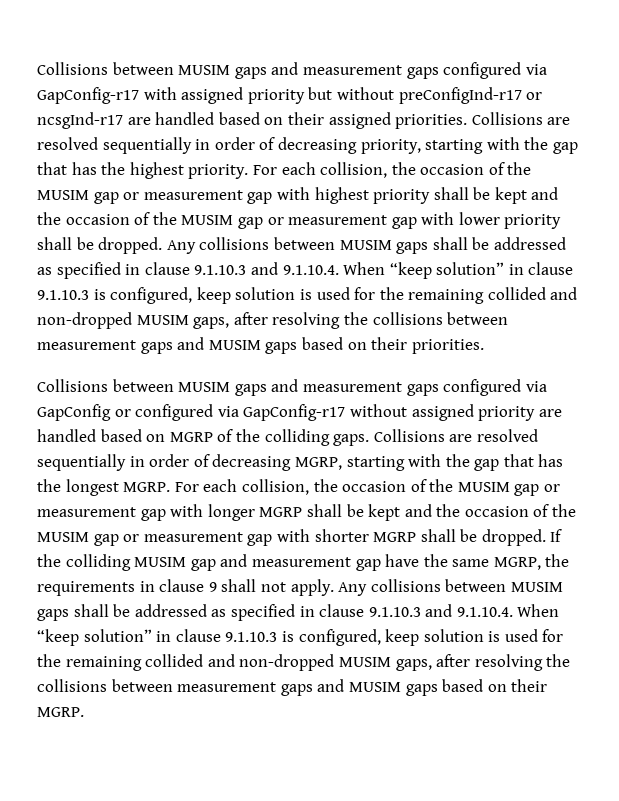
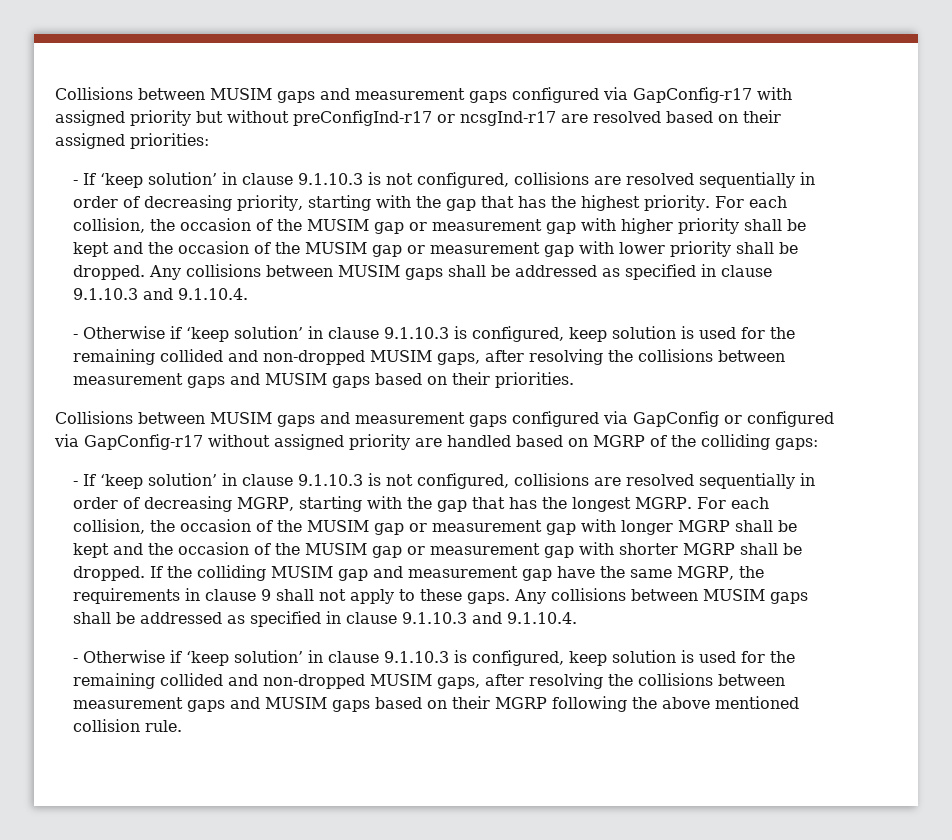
[155,112,215,125] handled -> [593,111,661,123] resolved
[395,112,543,129] priorities. Collisions -> [130,133,209,149] [73,172,590,188] priorities: // - If ‘keep solution’ in clause 9.1.10.3 is not configured, collisions
[314,187,369,204] highest -> [621,218,674,234] higher
[343,262,505,279] When “keep solution” -> [73,326,304,342] // - Otherwise if ‘keep solution’
[333,429,445,446] gaps. Collisions -> [775,438,818,450] [73,473,590,489] gaps: // - If ‘keep solution’ in clause 9.1.10.3 is not configured, collisions
[290,579,334,596] apply. -> [350,589,511,604] apply to these gaps.
[517,604,560,617] [37,629,152,646] When “keep solution” -> [73,650,304,666] // - Otherwise if ‘keep solution’
[37,707,84,717] MGRP. -> [495,696,800,712] [73,719,183,732] MGRP following the above mentioned collision rule.

